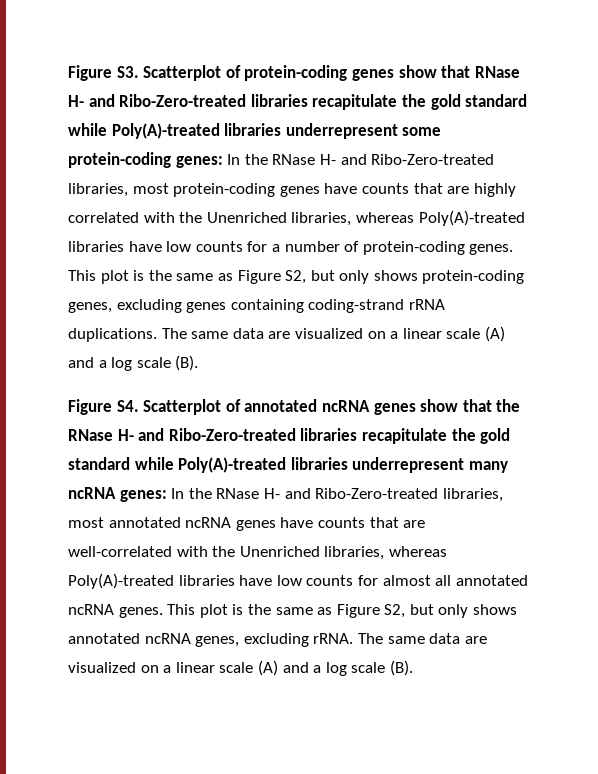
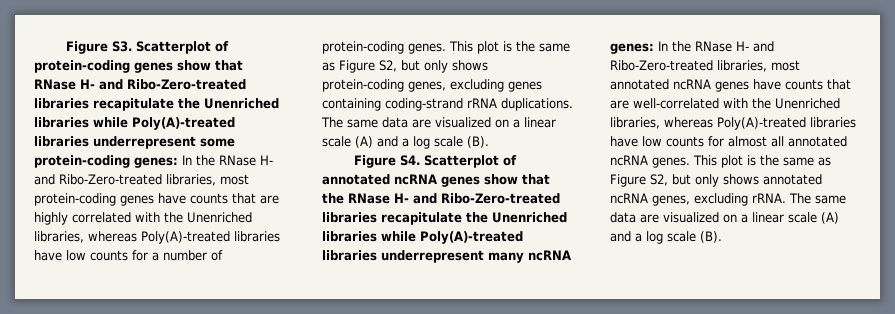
[430,94,528,110] gold standard -> [204,98,279,109] [34,117,89,128] Unenriched libraries
[480,428,511,444] [68,457,130,470] gold standard -> [492,212,567,223] [322,231,377,242] Unenriched libraries

